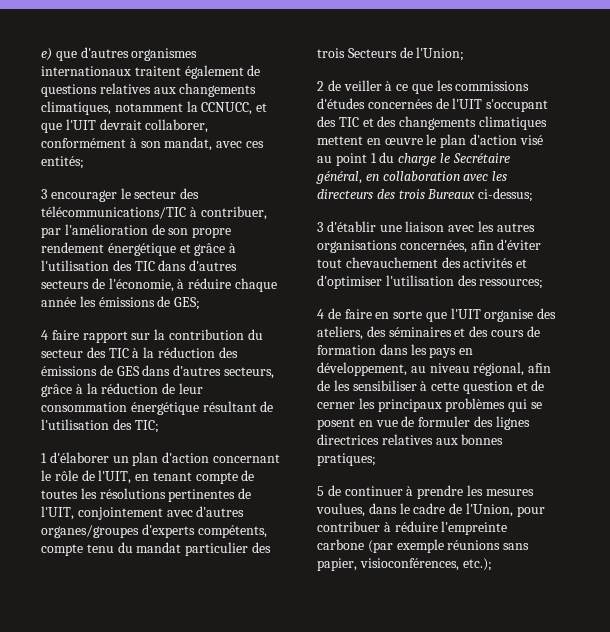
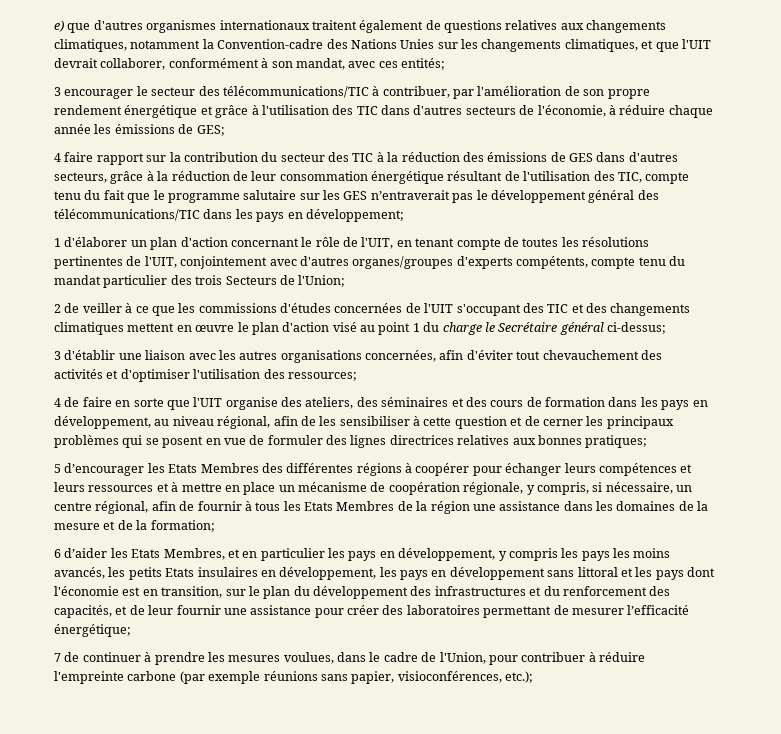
[201,102,253,115] CCNUCC, -> [217,39,638,52] Convention-cadre des Nations Unies sur les changements climatiques,
[134,420,159,433] TIC; -> [617,172,690,184] [54,190,659,203] [54,209,404,222] TIC, compte tenu du fait que le programme salutaire sur les GES n’entraverait pas le développement général des télécommunications/TIC dans les pays en développement;
[316,171,508,184] [317,189,476,199] général, en collaboration avec les directeurs des trois Bureaux -> [559,322,604,335] général
(324, 491) none -> [64,463,693,476] [54,482,692,495] [54,501,709,514] [54,520,215,532] [54,548,671,561] [54,567,715,580] [54,586,671,599] [54,605,690,618] [54,624,131,637] [54,653,61,662] d’encourager les Etats Membres des différentes régions à coopérer pour échanger leurs compétences et leurs ressources et à mettre en place un mécanisme de coopération régionale, y compris, si nécessaire, un centre régional, afin de fournir à tous les Etats Membres de la région une assistance dans les domaines de la mesure et de la formation; // 6 d’aider les Etats Membres, et en particulier les pays en développement, y compris les pays les moins avancés, les petits Etats insulaires en développement, les pays en développement sans littoral et les pays dont l'économie est en transition, sur le plan du développement des infrastructures et du renforcement des capacités, et de leur fournir une assistance pour créer des laboratoires permettant de mesurer l’efficacité énergétique; // 7

